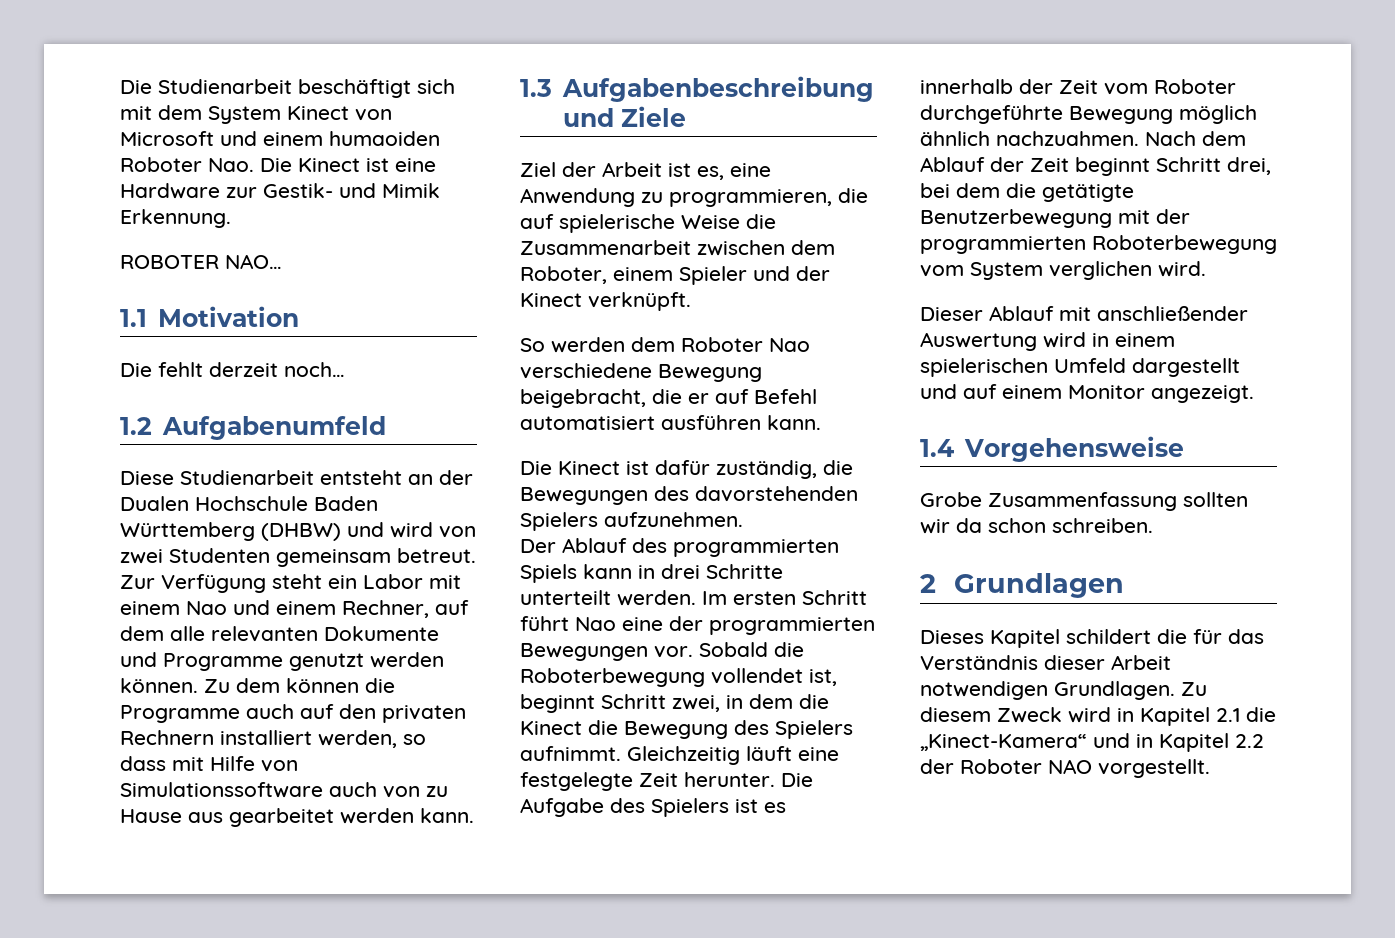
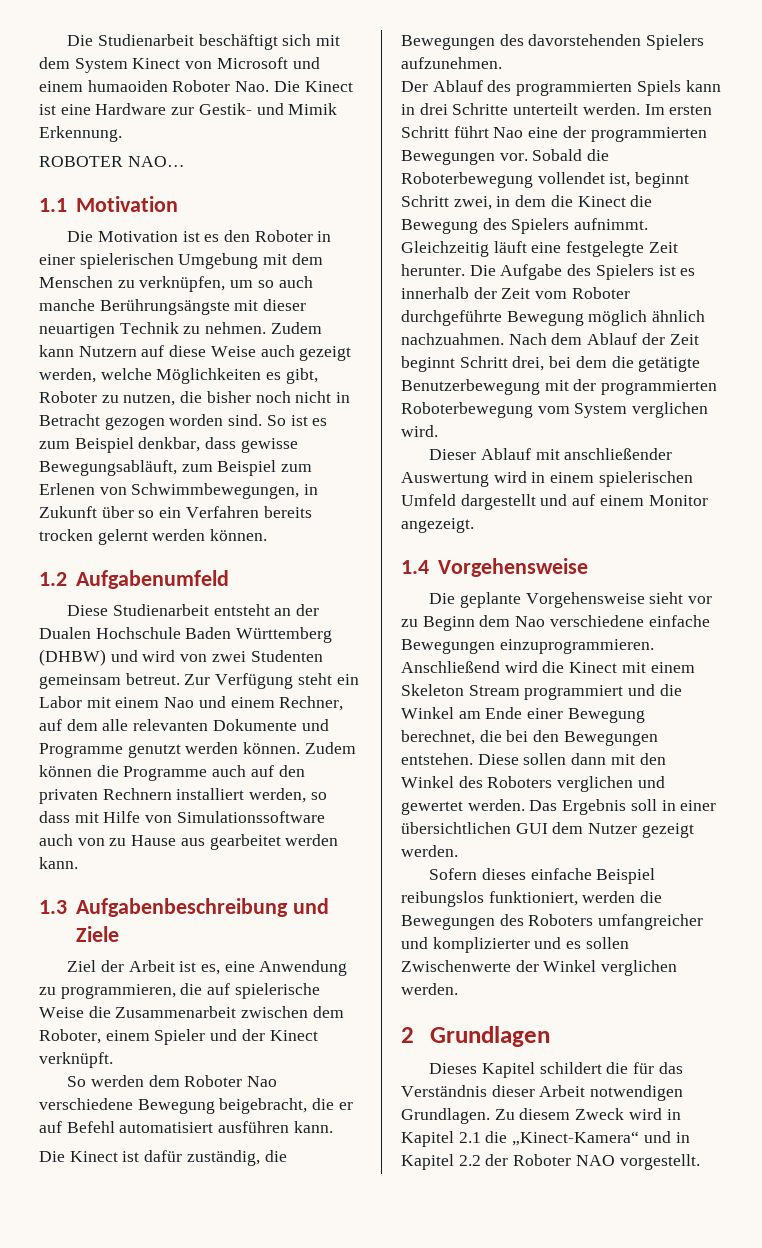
[158,362,345,377] fehlt derzeit noch… -> [97,230,332,242] [39,253,323,269] [39,276,313,292] [39,299,307,315] [39,322,322,338] [39,345,352,361] [39,368,318,384] [39,391,351,406] [39,414,328,430] [39,437,298,453] [39,460,313,476] [39,483,319,499] [39,506,312,518] [39,529,268,545] Motivation ist es den Roboter in einer spielerischen Umgebung mit dem Menschen zu verknüpfen, um so auch manche Berührungsängste mit dieser neuartigen Technik zu nehmen. Zudem kann Nutzern auf diese Weise auch gezeigt werden, welche Möglichkeiten es gibt, Roboter zu nutzen, die bisher noch nicht in Betracht gezogen worden sind. So ist es zum Beispiel denkbar, dass gewisse Bewegungsabläuft, zum Beispiel zum Erlenen von Schwimmbewegungen, in Zukunft über so ein Verfahren bereits trocken gelernt werden können.
[204,678,280,693] Zu dem -> [304,742,356,754] Zudem
[920,492,1248,511] [920,518,1153,534] Grobe Zusammenfassung sollten wir da schon schreiben. -> [429,592,712,608] [401,615,710,631] [401,639,654,654] [401,661,695,673] [401,684,682,700] [401,707,645,723] [401,730,658,746] [401,753,666,765] [401,776,665,792] [401,799,717,815] [401,822,694,838] [401,845,458,857] [429,868,656,884] [401,891,663,907] [401,914,704,930] [401,937,629,953] [401,960,678,976] [401,983,458,995] Die geplante Vorgehensweise sieht vor zu Beginn dem Nao verschiedene einfache Bewegungen einzuprogrammieren. Anschließend wird die Kinect mit einem Skeleton Stream programmiert und die Winkel am Ende einer Bewegung berechnet, die bei den Bewegungen entstehen. Diese sollen dann mit den Winkel des Roboters verglichen und gewertet werden. Das Ergebnis soll in einer übersichtlichen GUI dem Nutzer gezeigt werden. // Sofern dieses einfache Beispiel reibungslos funktioniert, werden die Bewegungen des Roboters umfangreicher und komplizierter und es sollen Zwischenwerte der Winkel verglichen werden.

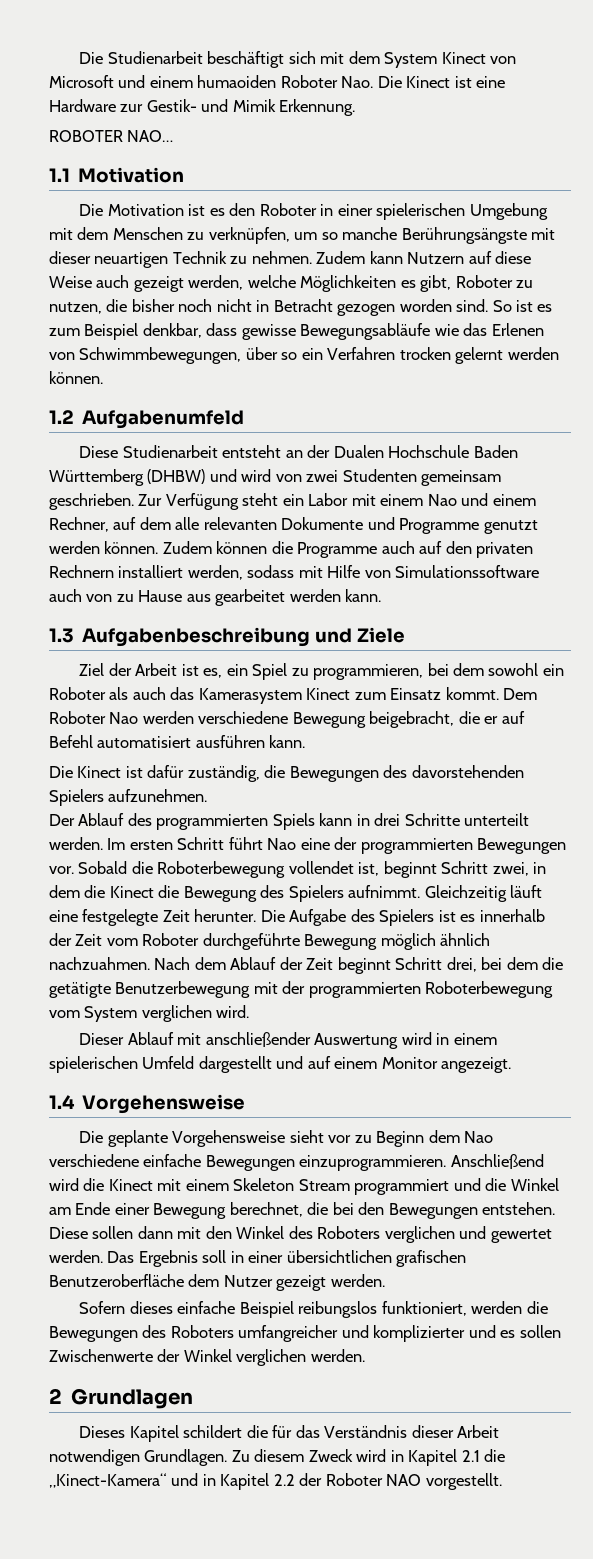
[278,276,313,288] auch -> (338, 236) none
[39,460,313,476] Bewegungsabläuft, zum Beispiel zum -> [300,323,488,340] Bewegungsabläufe wie das
[304,484,319,495] [39,506,97,518] in Zukunft -> (242, 355) none
[263,506,312,518] bereits -> (396, 353) none
[125,673,180,685] betreut. -> [49,493,134,510] geschrieben.
[310,792,327,800] [39,811,70,823] so dass -> [247,565,295,578] sodass
[224,960,348,976] [39,983,320,999] [39,1006,344,1018] [39,1029,318,1045] [39,1052,113,1068] [67,1075,180,1087] eine Anwendung zu programmieren, die auf spielerische Weise die Zusammenarbeit zwischen dem Roboter, einem Spieler und der Kinect verknüpft. // So werden dem -> [226,663,564,680] [49,687,538,704] ein Spiel zu programmieren, bei dem sowohl ein Roboter als auch das Kamerasystem Kinect zum Einsatz kommt. Dem
(277, 1081) none -> [142,711,194,724] werden
[515,823,548,834] GUI -> [396,1250,467,1267] [49,1274,184,1287] grafischen Benutzeroberfläche

